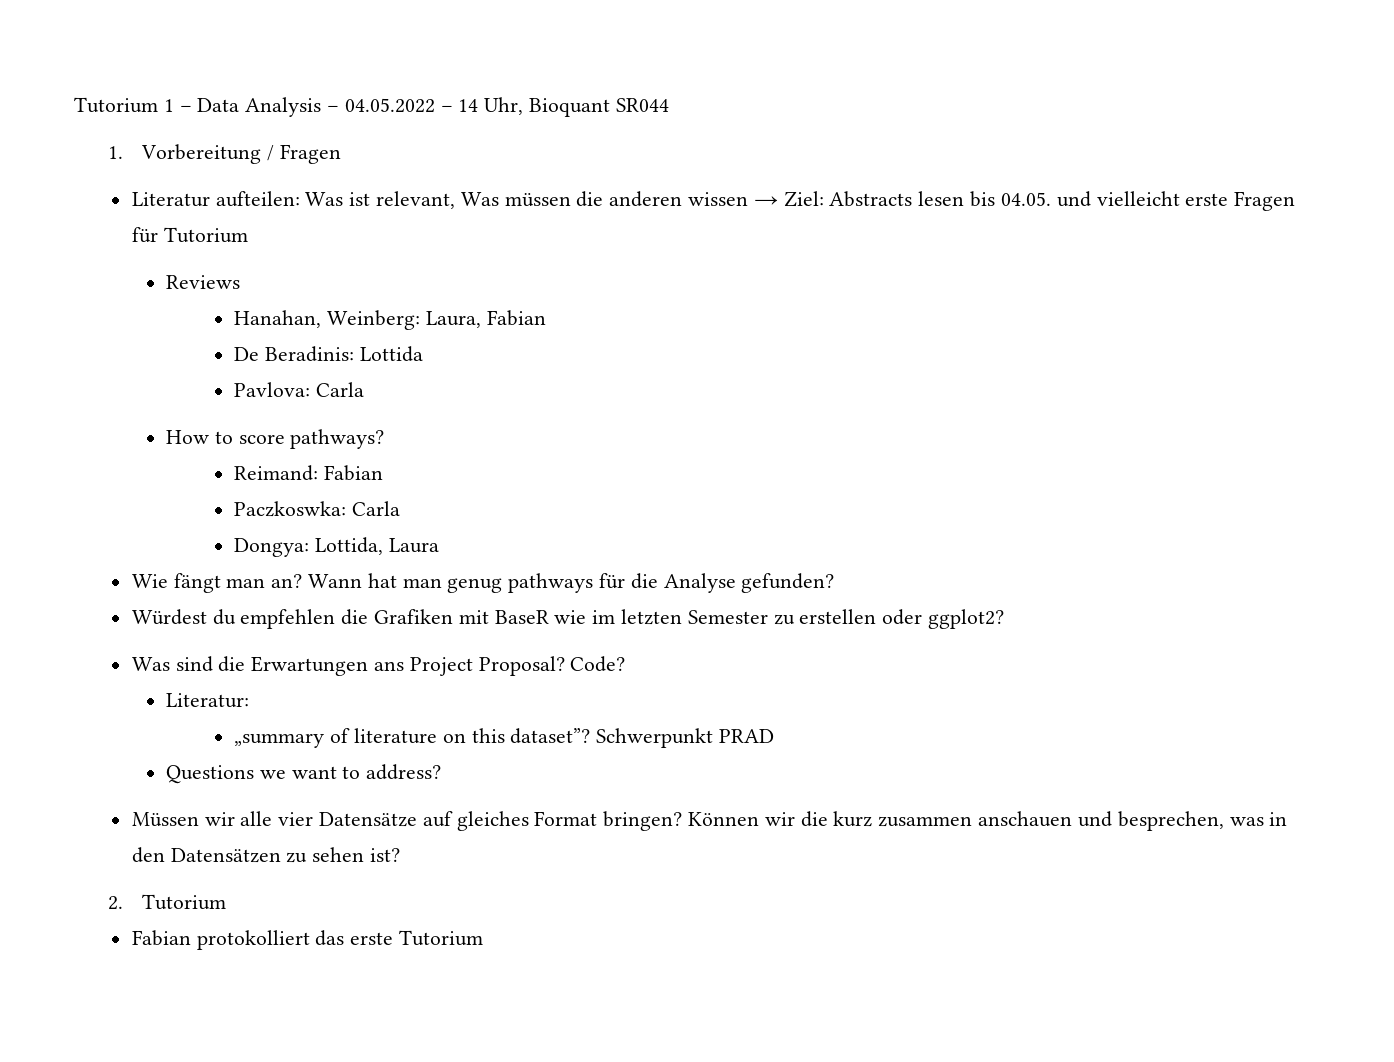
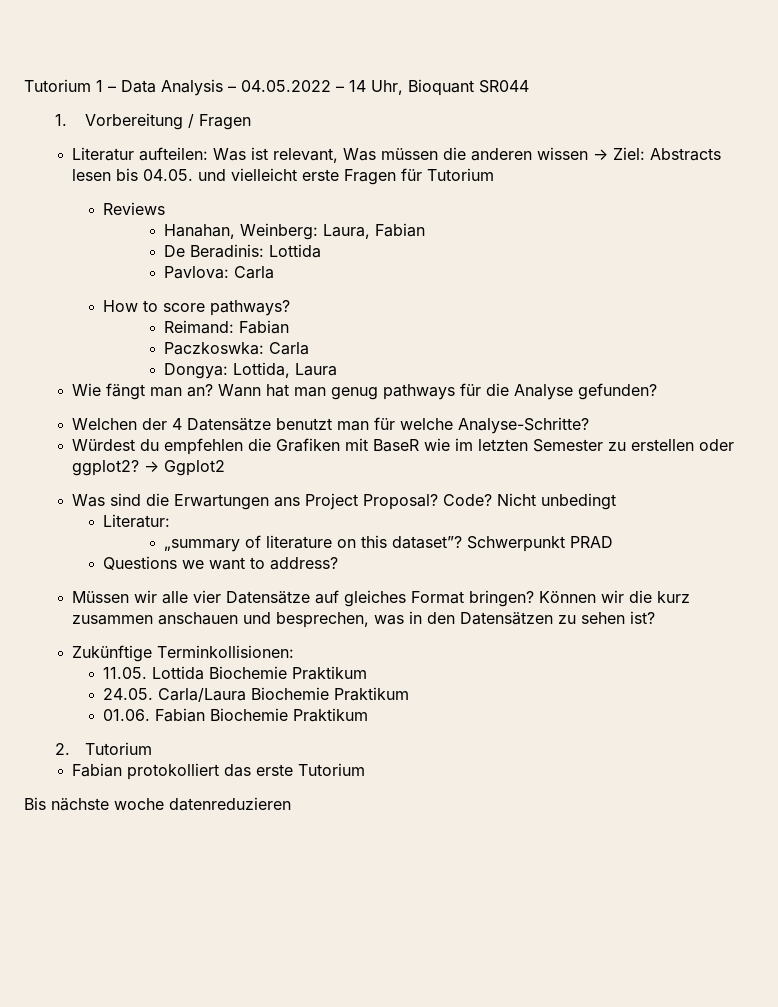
(835, 583) none -> [72,417,590,434] // Welchen der 4 Datensätze benutzt man für welche Analyse-Schritte?
(1005, 619) none -> [144,460,226,476] → Ggplot2
(626, 664) none -> [497,493,617,510] Nicht unbedingt
(401, 855) none -> [72,645,295,662] [103,666,368,680] [103,687,410,702] [103,708,369,722] // Zukünftige Terminkollisionen: // 11.05. Lottida Biochemie Praktikum // 24.05. Carla/Laura Biochemie Praktikum // 01.06. Fabian Biochemie Praktikum
(484, 938) none -> [24,797,291,811] // Bis nächste woche datenreduzieren

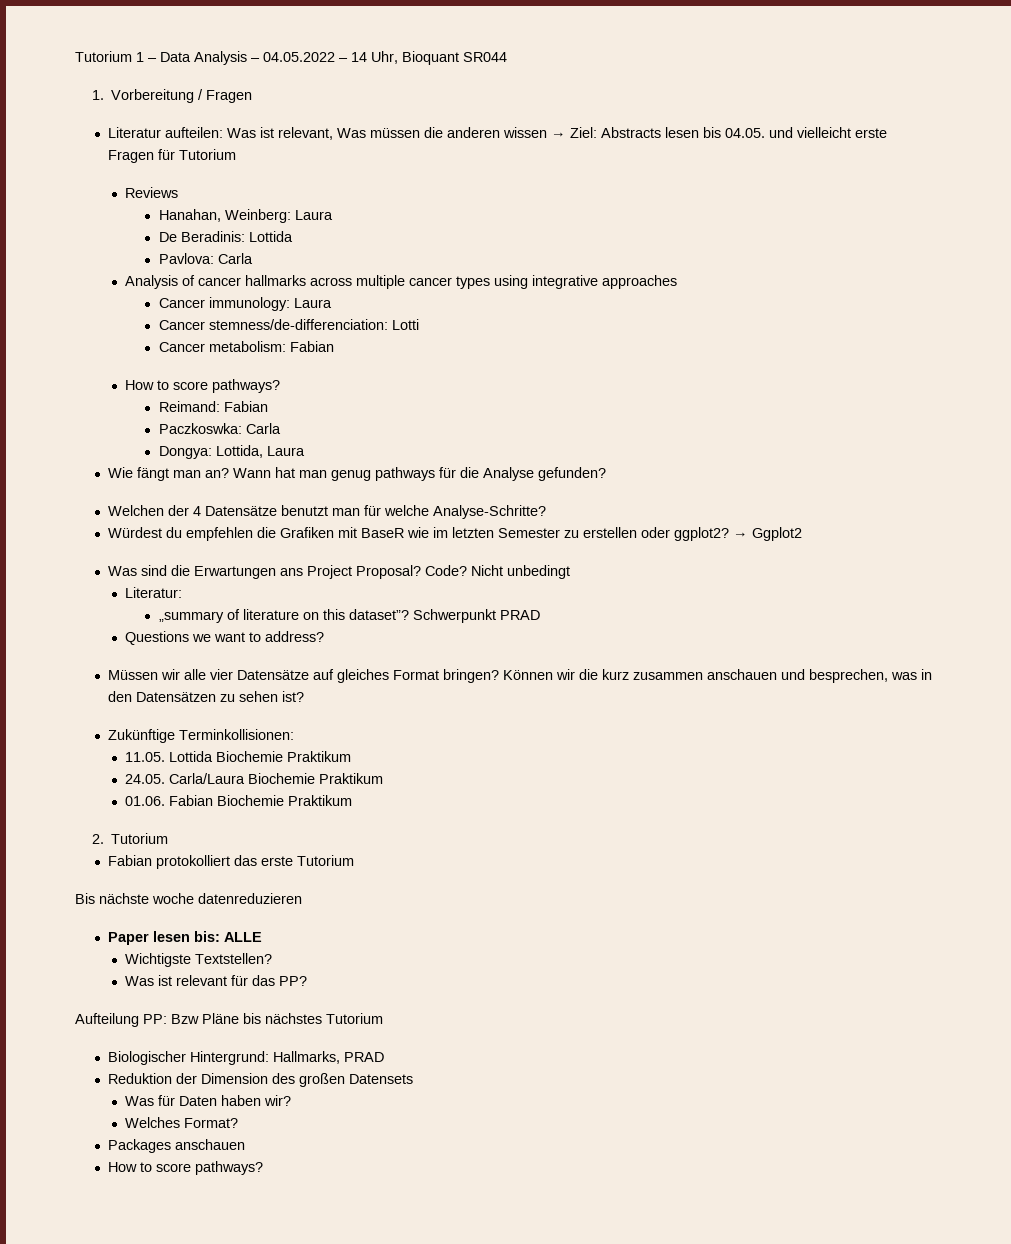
[323,223,426,239] Laura, Fabian -> [294,210,333,220] Laura
(275, 272) none -> [124,275,677,289] [158,297,332,311] [158,319,419,330] [158,341,334,352] // Analysis of cancer hallmarks across multiple cancer types using integrative approaches // Cancer immunology: Laura // Cancer stemness/de-differenciation: Lotti // Cancer metabolism: Fabian
(291, 804) none -> [107,931,262,945] [124,953,272,967] [124,975,307,986] [75,1013,383,1027] [107,1051,384,1065] [107,1073,413,1087] [124,1095,291,1106] [124,1117,238,1128] [107,1139,245,1153] [107,1161,263,1175] // Paper lesen bis: ALLE // Wichtigste Textstellen? // Was ist relevant für das PP? // Aufteilung PP: Bzw Pläne bis nächstes Tutorium // Biologischer Hintergrund: Hallmarks, PRAD // Reduktion der Dimension des großen Datensets // Was für Daten haben wir? // Welches Format? // Packages anschauen // How to score pathways?

